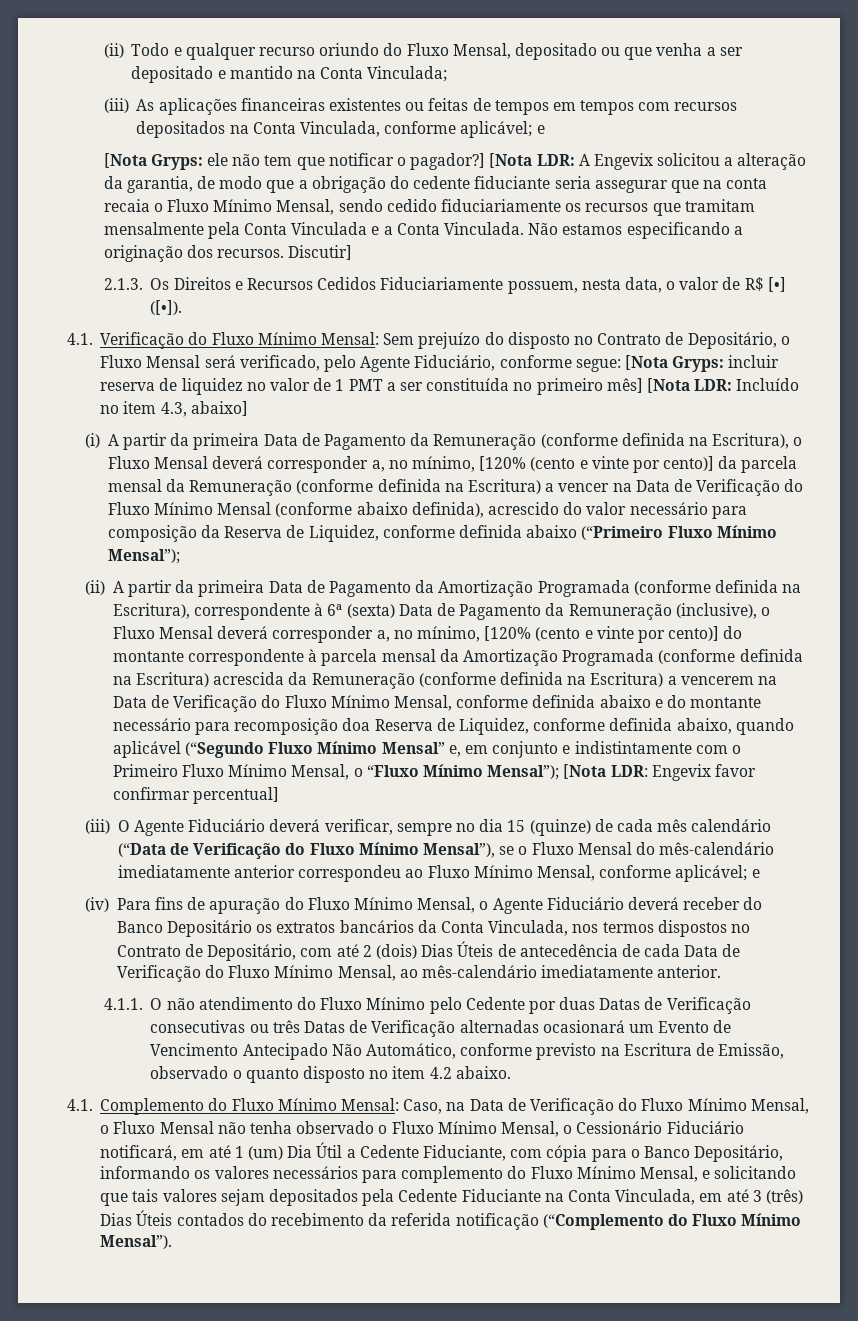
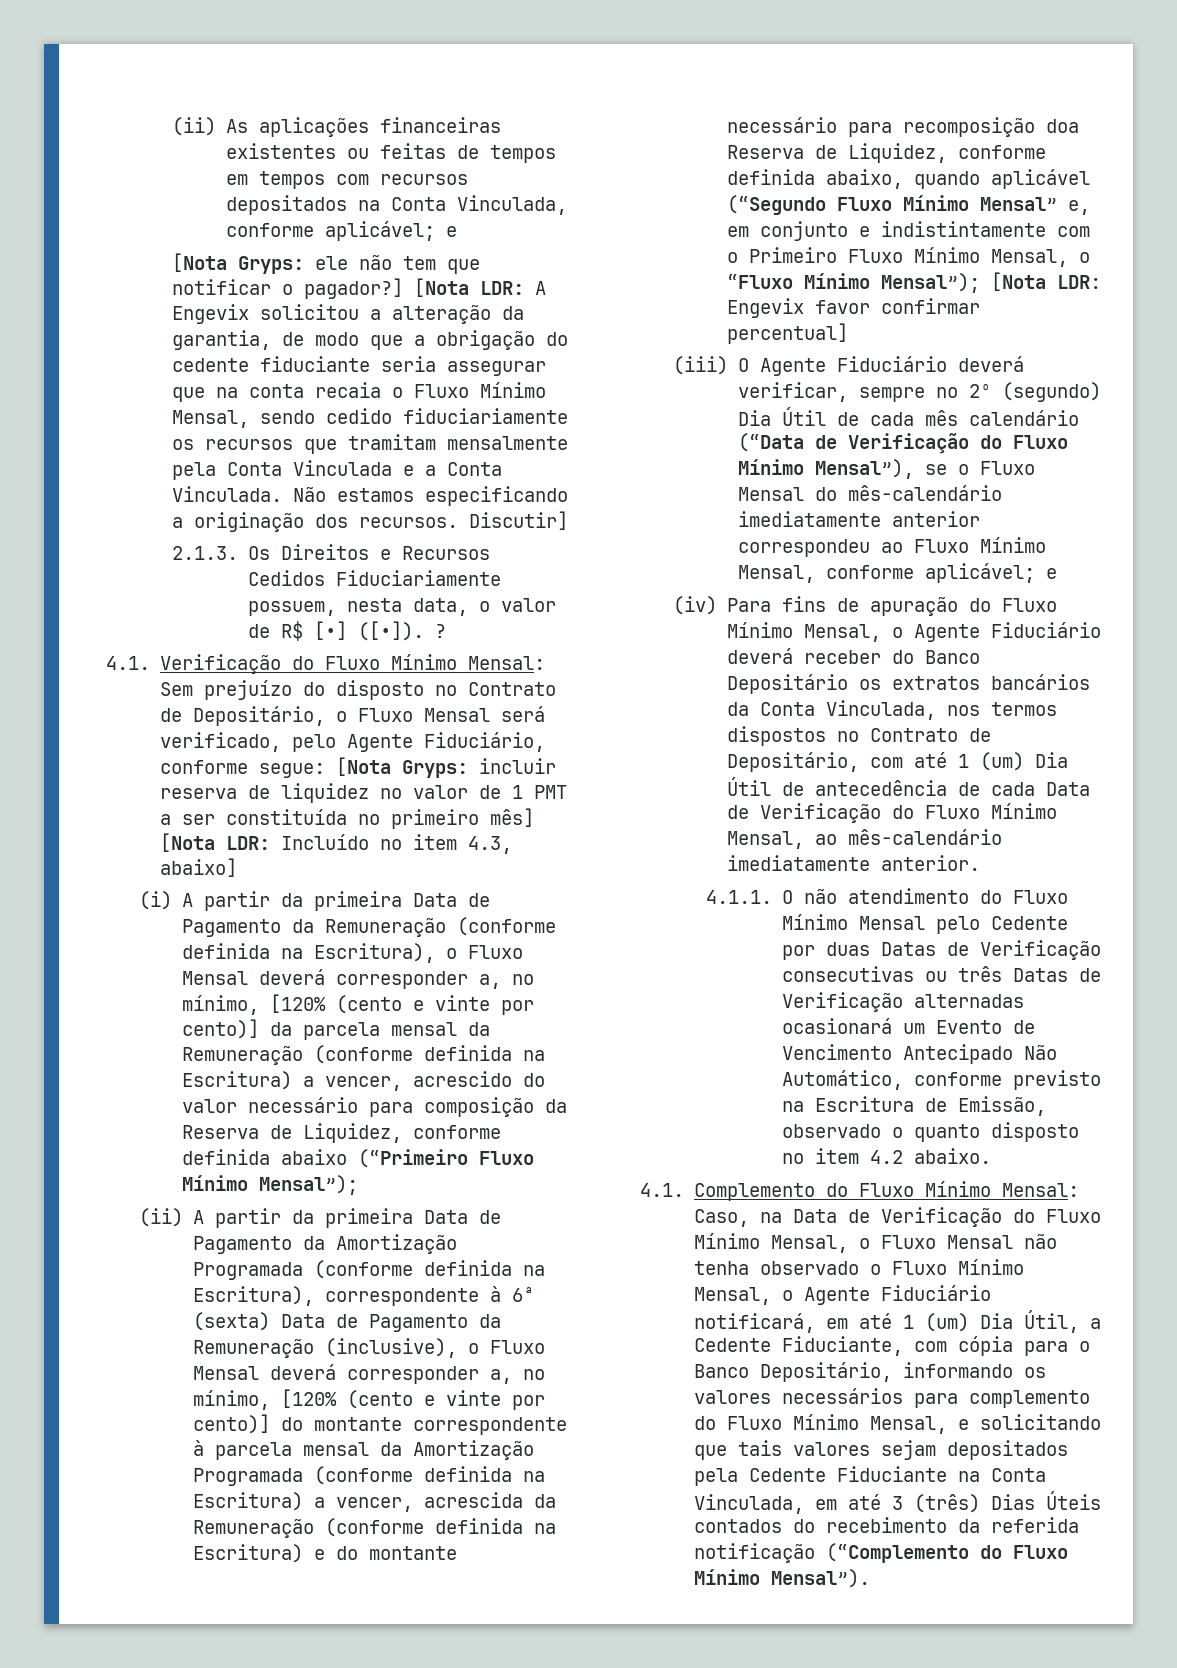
[103,43,743,60] [131,66,448,83] [103,98,129,113] (ii) Todo e qualquer recurso oriundo do Fluxo Mensal, depositado ou que venha a ser depositado e mantido na Conta Vinculada; // (iii) -> [172,117,217,136] (ii)
(183, 307) none -> [434,624,446,638] ?
[558,479,804,496] [107,502,484,518] vencer na Data de Verificação do Fluxo Mínimo Mensal (conforme abaixo definida), -> [324,1076,402,1091] vencer,
(210, 679) none -> [313,1497,413,1512] a vencer,
[667,676,777,685] [112,695,651,712] a vencerem na Data de Verificação do Fluxo Mínimo Mensal, conforme definida abaixo -> (303, 1553) none
[479,819,591,836] dia 15 (quinze) -> [968,382,1101,402] [737,407,826,426] 2º (segundo) Dia Útil
[362,941,494,959] 2 (dois) Dias Úteis -> [957,752,1068,771] [726,777,771,796] 1 (um) Dia Útil
(426, 1003) none -> [858,916,925,930] Mensal
[576,1121,663,1134] Cessionário -> [803,1287,870,1305] Agente
[316,1142,343,1158] Útil -> [1023,1310,1079,1333] Útil,

